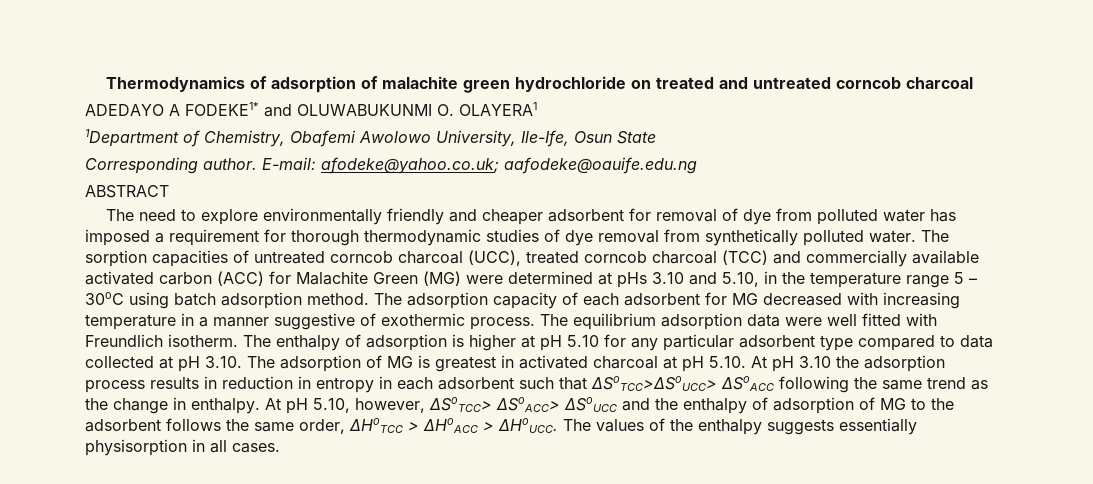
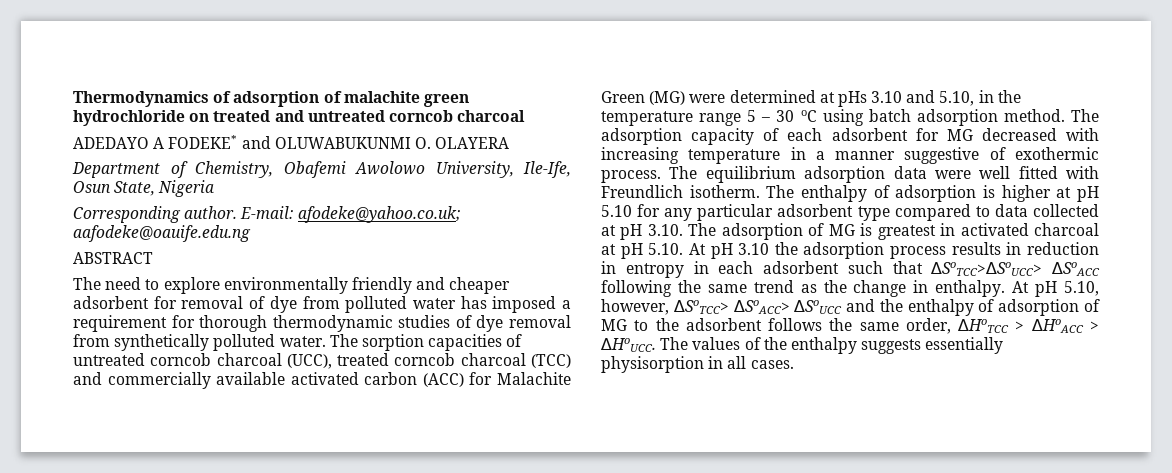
[185,102,259,116] FODEKE1* -> [168,135,238,149] FODEKE*
[459,102,537,116] [85,129,179,147] OLAYERA1 // 1Department -> [435,137,510,149] [72,162,160,178] OLAYERA // Department
[617,131,656,144] State -> [114,180,215,197] State, Nigeria
[85,292,124,305] 30oC -> [776,110,817,122] 30 oC

